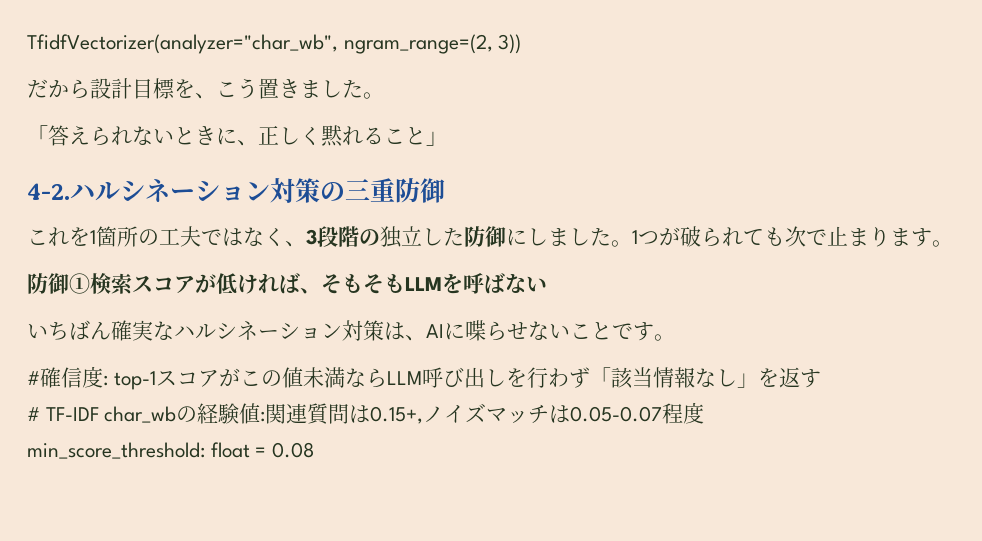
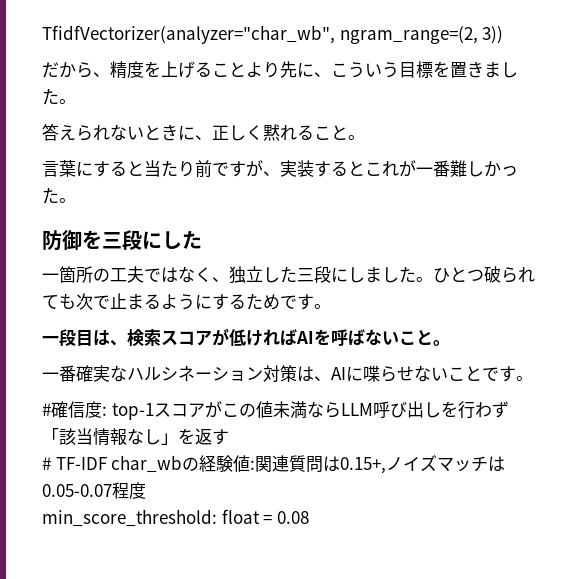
[90,78,258,99] 設計目標を、こう -> [93,61,450,78] 、精度を上げることより先に、こういう目標を
[27,125,48,143] 「 -> (76, 101) none
[426,131,447,146] [27,178,445,203] [27,227,96,246] 」 // 4-2.ハルシネーション対策の三重防御 // これを1 -> [348,135,365,140] [42,160,518,178] [42,187,76,204] [42,230,202,251] [42,273,59,281] 。 // 言葉にすると当たり前ですが、実装するとこれが一番難しかった。 // 防御を三段にした // 一
[306,226,380,247] 3段階の -> (229, 279) none
[464,226,506,247] 防御 -> [297,266,331,283] 三段
[632,227,680,246] 1つが -> [433,267,484,283] ひとつ
[869,227,953,247] [27,273,90,294] ります。 // 防御① -> [144,293,331,310] [42,329,127,346] るようにするためです。 // 一段目は、
[300,274,442,294] 、そもそもLLM -> [296,331,314,344] AI
[27,320,111,340] // いちばん -> [399,330,450,346] [42,365,76,382] こと。 // 一番

